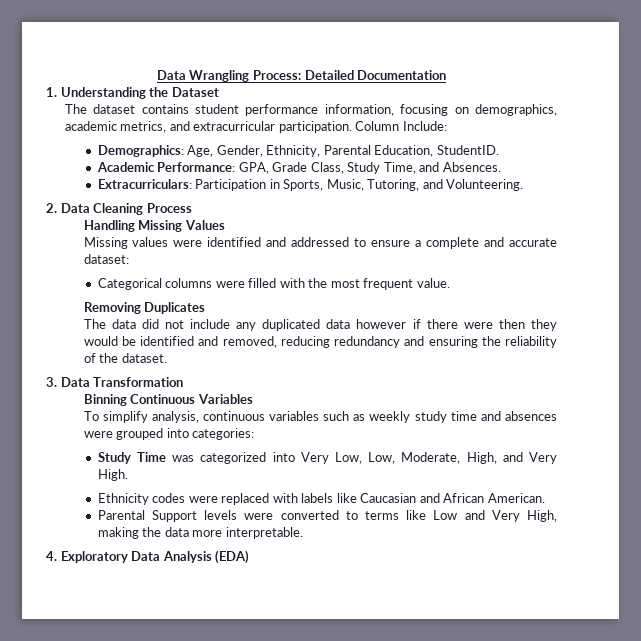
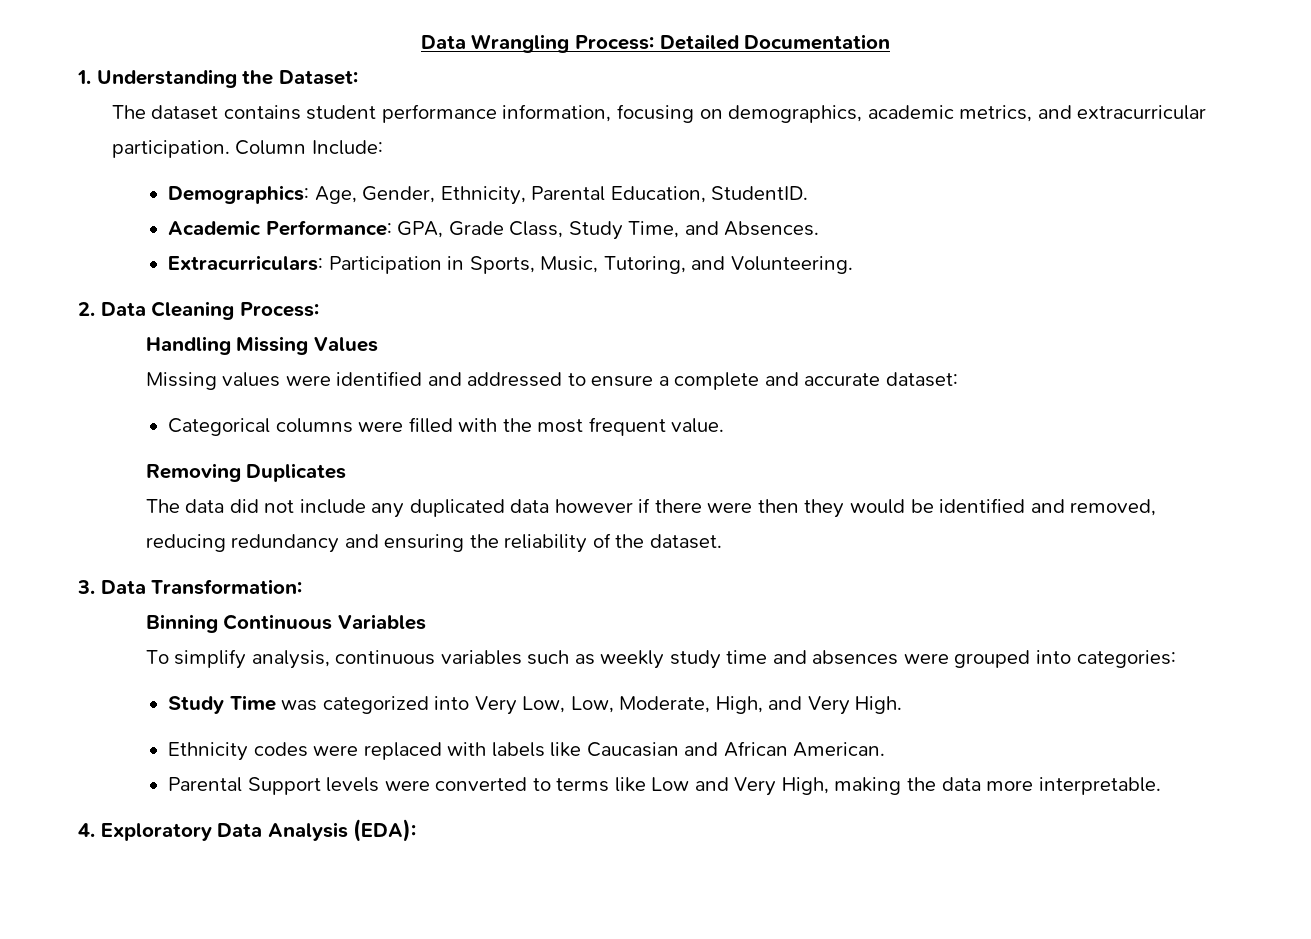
[171,87,219,97] Dataset -> [278,70,358,85] Dataset:
[146,203,192,213] Process -> [239,302,319,317] Process:
[93,377,184,387] Transformation -> [151,579,303,595] Transformation:
[215,550,250,564] (EDA) -> [353,819,417,842] (EDA):

